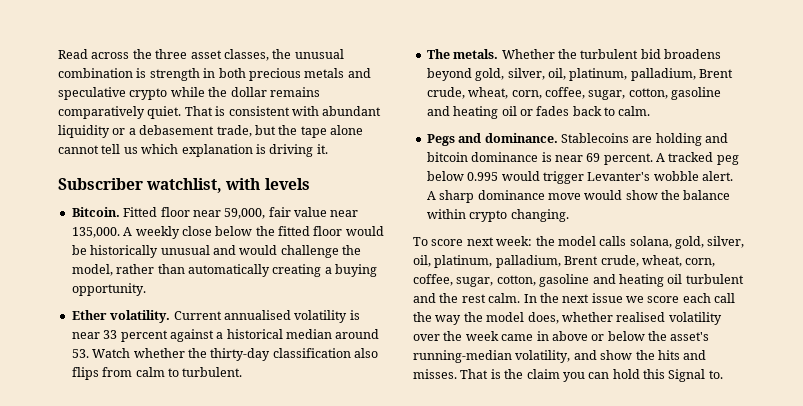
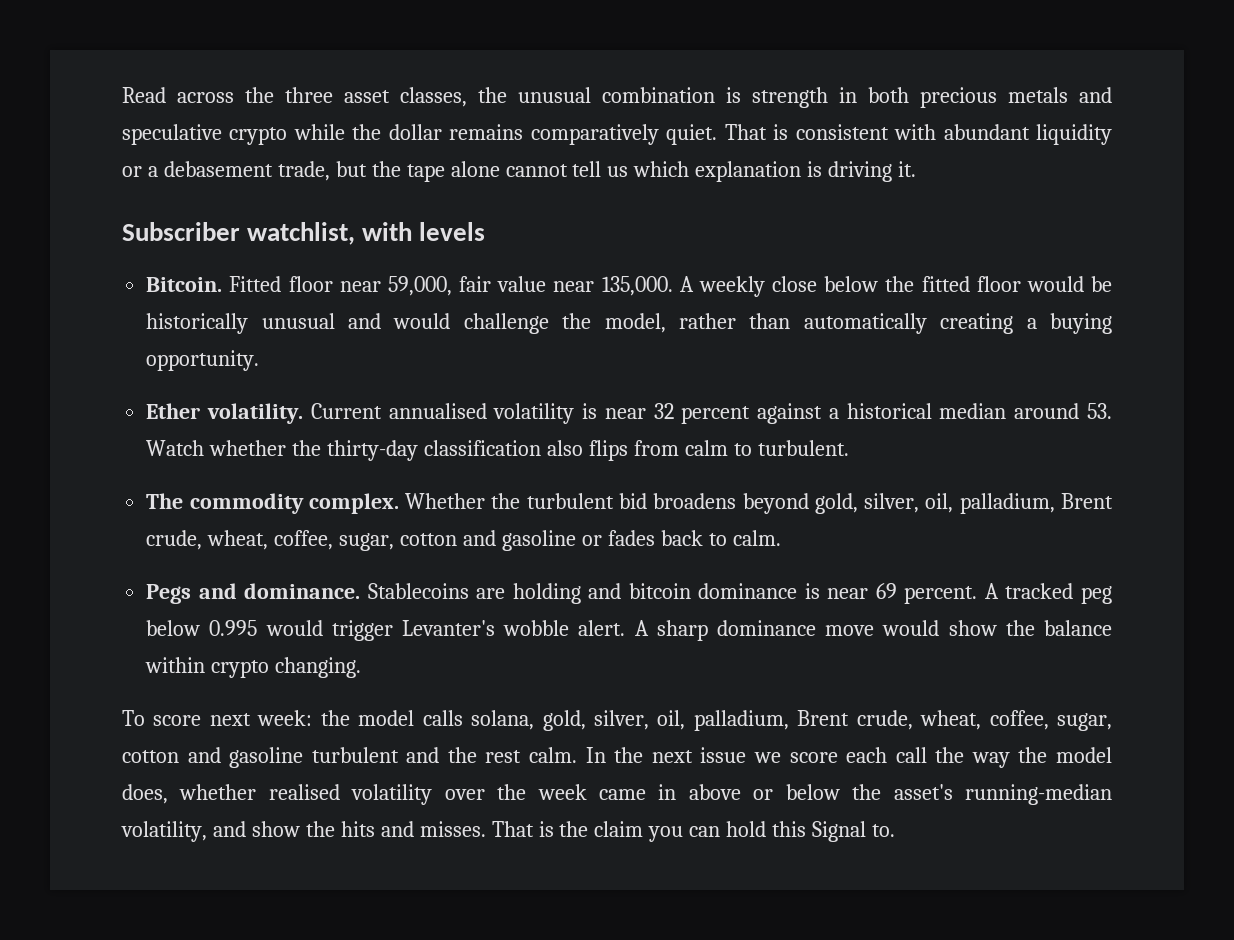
[103,330,118,339] 33 -> [653,403,674,419] 32
[453,49,499,59] metals. -> [189,493,399,514] commodity complex.
[569,68,733,81] [426,87,721,100] [426,106,517,119] platinum, palladium, Brent crude, wheat, corn, coffee, sugar, cotton, gasoline and heating oil -> [959,493,1113,514] [146,530,576,551] palladium, Brent crude, wheat, coffee, sugar, cotton and gasoline
[434,255,716,268] [413,274,683,287] platinum, palladium, Brent crude, wheat, corn, coffee, sugar, cotton, gasoline and heating oil -> [693,710,1112,731] [122,747,304,768] palladium, Brent crude, wheat, coffee, sugar, cotton and gasoline

